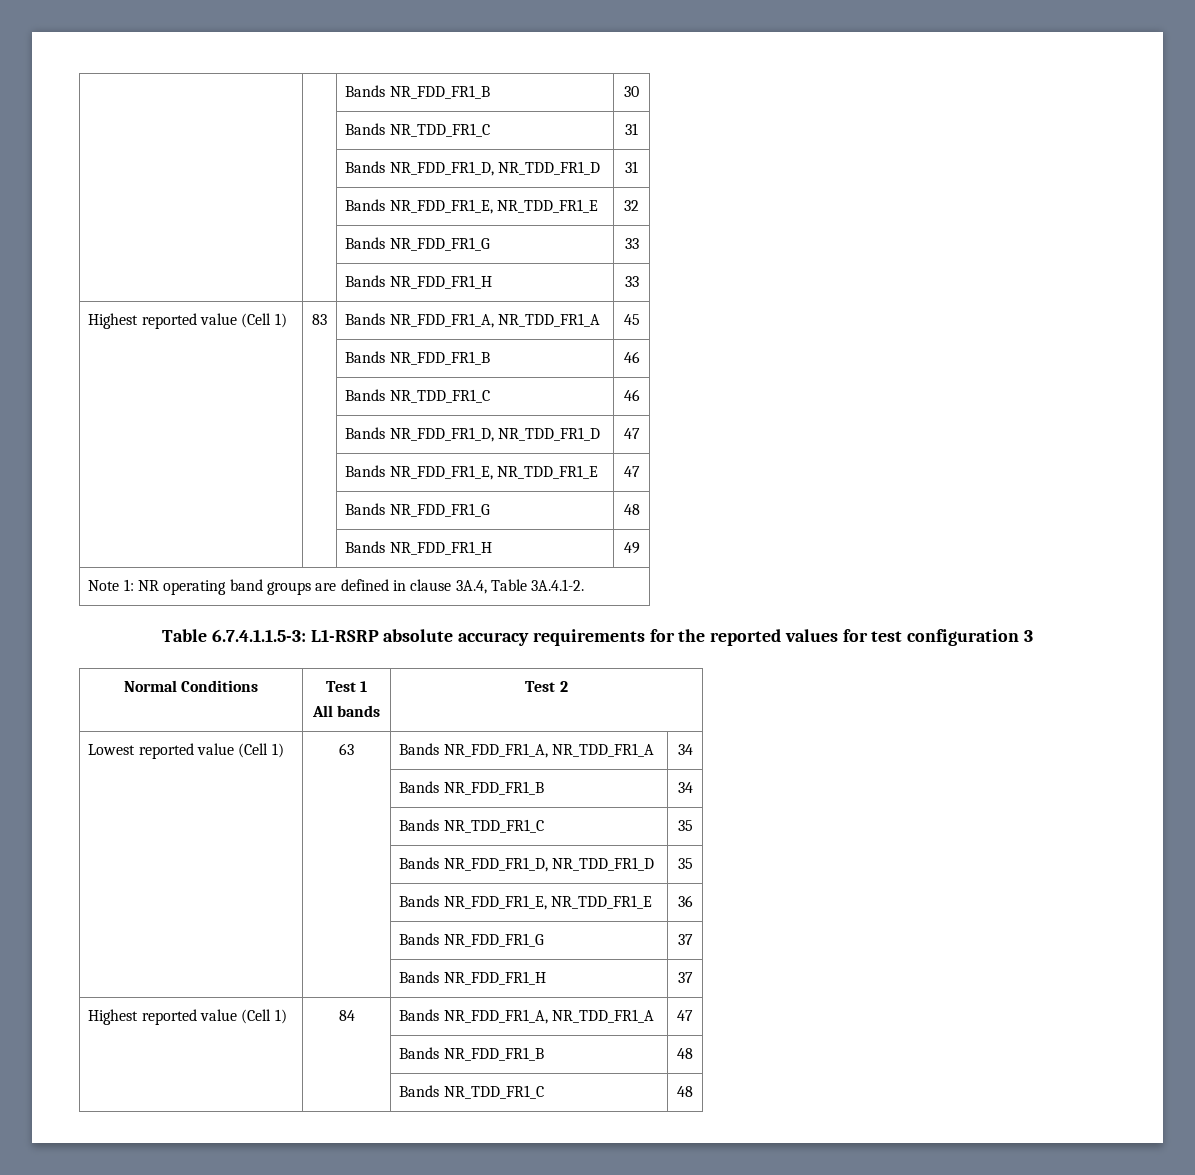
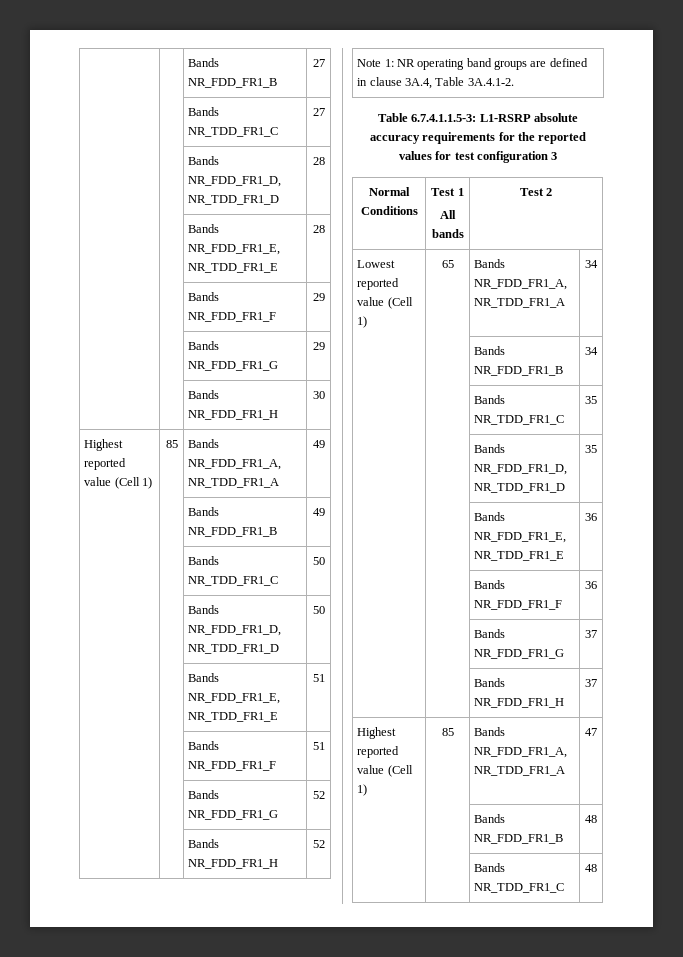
[345,85,490,99] [624,86,639,97] [345,123,490,137] [625,123,638,135] [345,161,600,176] [625,161,638,173] [345,199,598,214] [624,200,639,211] [345,237,490,251] [624,238,639,249] [345,275,492,289] [624,276,639,287] [88,313,287,329] [312,314,327,325] [345,313,600,328] [623,314,640,325] [345,351,490,365] [623,351,640,363] [345,389,490,403] [623,389,640,401] [345,427,600,442] [623,428,640,439] [345,465,598,480] [623,466,640,477] [345,503,490,517] [623,504,640,515] [345,541,492,555] [623,542,640,554] | | Bands NR_FDD_FR1_B | 30 // | | Bands NR_TDD_FR1_C | 31 // | | Bands NR_FDD_FR1_D, NR_TDD_FR1_D | 31 // | | Bands NR_FDD_FR1_E, NR_TDD_FR1_E | 32 // | | Bands NR_FDD_FR1_G | 33 // | | Bands NR_FDD_FR1_H | 33 // Highest reported value (Cell 1) | 83 | Bands NR_FDD_FR1_A, NR_TDD_FR1_A | 45 // | | Bands NR_FDD_FR1_B | 46 // | | Bands NR_TDD_FR1_C | 46 // | | Bands NR_FDD_FR1_D, NR_TDD_FR1_D | 47 // | | Bands NR_FDD_FR1_E, NR_TDD_FR1_E | 47 // | | Bands NR_FDD_FR1_G | 48 // | | Bands NR_FDD_FR1_H | 49 -> [188,58,220,67] [188,78,278,88] [312,59,325,67] [188,107,220,116] [188,127,279,137] [312,108,325,116] [188,156,220,165] [188,176,282,187] [188,195,280,205] [312,157,325,165] [188,224,220,233] [188,244,281,255] [188,263,279,273] [312,225,325,233] [188,292,220,301] [188,312,277,322] [312,293,325,301] [188,341,220,350] [188,361,279,371] [312,342,325,350] [188,390,220,399] [188,410,279,420] [312,391,325,399] [84,439,124,451] [84,458,127,470] [84,477,152,489] [165,440,178,448] [188,439,220,448] [188,459,282,470] [188,478,280,488] [312,440,325,448] [188,507,220,516] [188,527,278,537] [312,508,325,516] [188,556,220,565] [188,576,279,586] [312,557,325,565] [188,605,220,614] [188,625,282,636] [188,644,280,654] [312,606,325,614] [188,673,220,682] [188,693,281,704] [188,712,279,722] [312,674,325,682] [188,741,220,750] [188,761,277,771] [312,742,325,750] [188,790,220,799] [188,810,279,820] [312,791,325,799] [188,839,220,848] [188,859,279,869] [312,840,325,848] | | Bands NR_FDD_FR1_B | 27 // | | Bands NR_TDD_FR1_C | 27 // | | Bands NR_FDD_FR1_D, NR_TDD_FR1_D | 28 // | | Bands NR_FDD_FR1_E, NR_TDD_FR1_E | 28 // | | Bands NR_FDD_FR1_F | 29 // | | Bands NR_FDD_FR1_G | 29 // | | Bands NR_FDD_FR1_H | 30 // Highest reported value (Cell 1) | 85 | Bands NR_FDD_FR1_A, NR_TDD_FR1_A | 49 // | | Bands NR_FDD_FR1_B | 49 // | | Bands NR_TDD_FR1_C | 50 // | | Bands NR_FDD_FR1_D, NR_TDD_FR1_D | 50 // | | Bands NR_FDD_FR1_E, NR_TDD_FR1_E | 51 // | | Bands NR_FDD_FR1_F | 51 // | | Bands NR_FDD_FR1_G | 52 // | | Bands NR_FDD_FR1_H | 52
[339,743,354,755] 63 -> [441,260,454,268] 65
(693, 901) none -> [474,580,506,589] [474,600,563,610] [585,581,597,589] // | | Bands NR_FDD_FR1_F | 36
[338,1010,355,1021] 84 -> [441,728,454,736] 85

